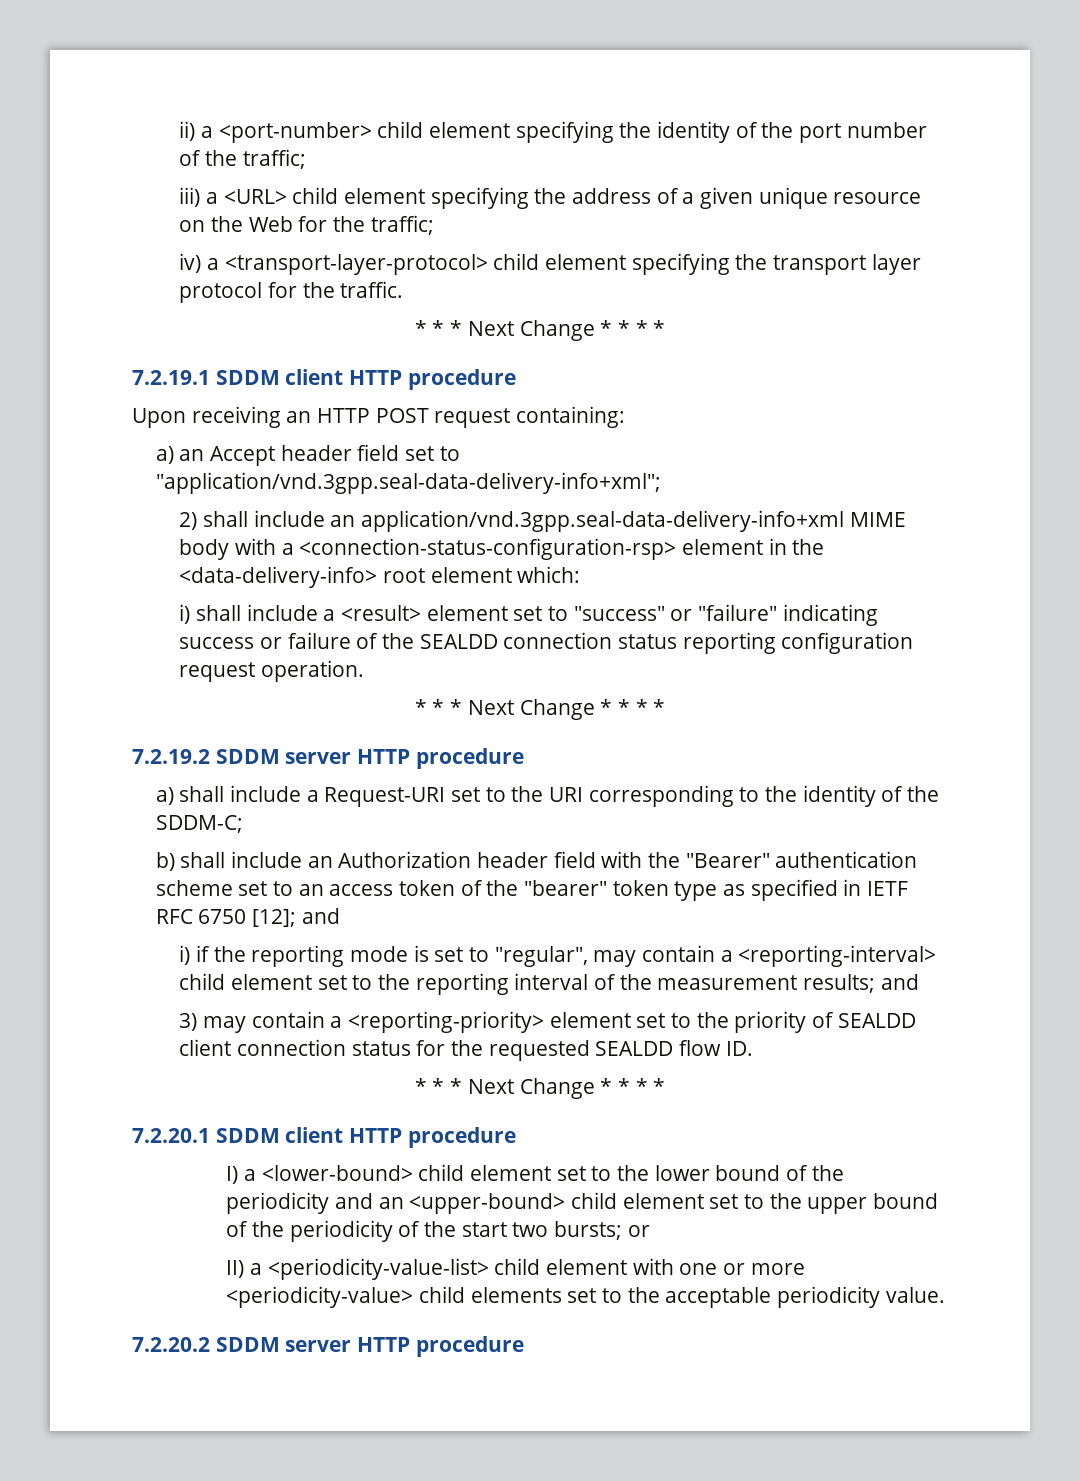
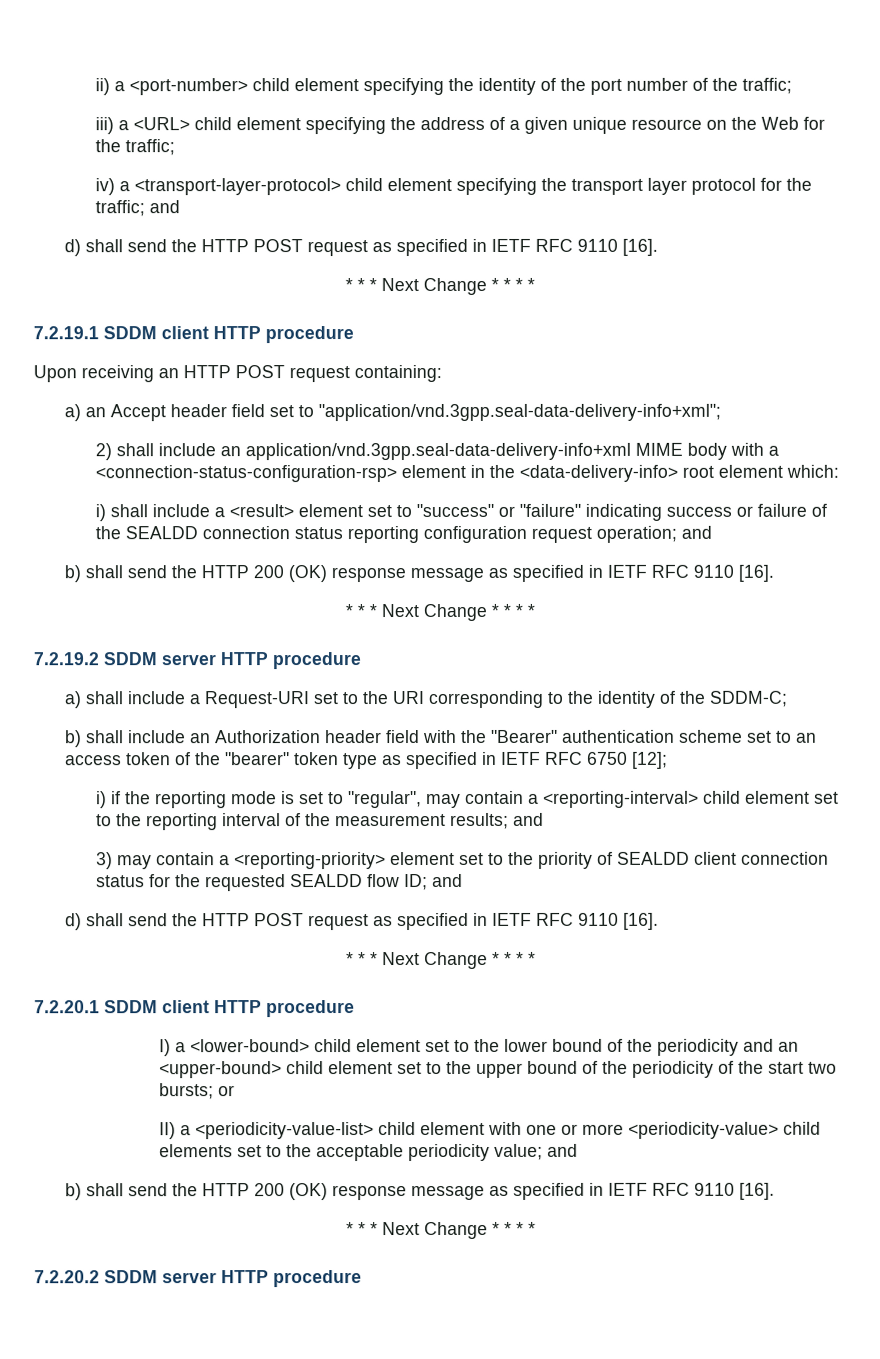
[340,281,404,298] traffic. -> [95,200,181,217] [64,238,659,257] traffic; and // d) shall send the HTTP POST request as specified in IETF RFC 9110 [16].
[260,660,364,682] operation. -> [596,525,713,543] [64,564,775,583] operation; and // b) shall send the HTTP 200 (OK) response message as specified in IETF RFC 9110 [16].
[301,908,340,924] and -> (669, 760) none
[725,1041,753,1056] ID. -> [404,873,464,891] [65,912,660,931] ID; and // d) shall send the HTTP POST request as specified in IETF RFC 9110 [16].
[885,1287,945,1303] value. -> [493,1143,578,1160] [65,1182,776,1201] [345,1221,536,1240] value; and // b) shall send the HTTP 200 (OK) response message as specified in IETF RFC 9110 [16]. // * * * Next Change * * * *

